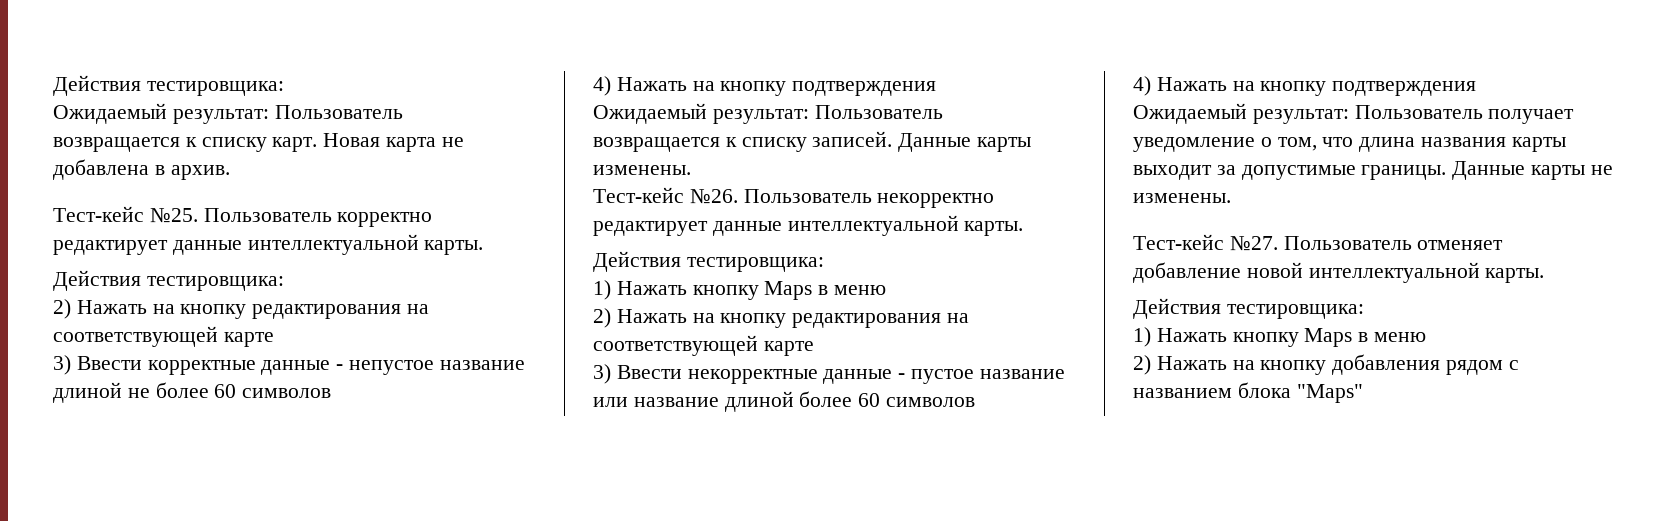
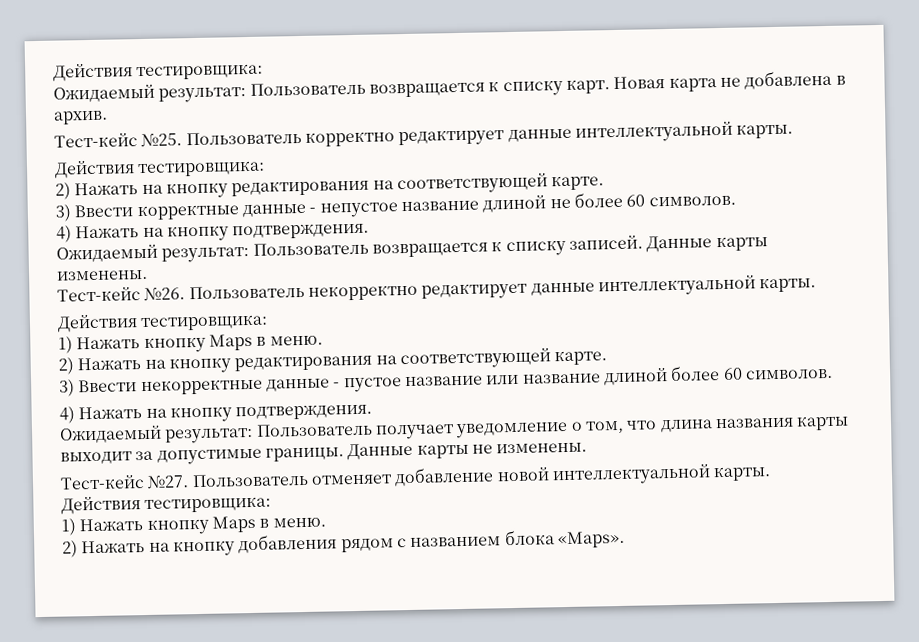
[223,332,274,347] карте -> [551,175,605,191] карте.
[242,388,332,398] [593,76,937,96] символов // 4) Нажать на кнопку подтверждения -> [648,195,736,207] [56,222,370,243] символов. // 4) Нажать на кнопку подтверждения.
[834,285,887,295] [593,308,970,328] [593,335,814,356] меню // 2) Нажать на кнопку редактирования на соответствующей карте -> [269,335,323,346] [58,347,608,375] меню. // 2) Нажать на кнопку редактирования на соответствующей карте.
[886,397,976,407] [1133,76,1477,96] символов // 4) Нажать на кнопку подтверждения -> [744,368,833,380] [59,403,373,424] символов. // 4) Нажать на кнопку подтверждения.
[1374,332,1427,342] меню -> [272,517,326,528] меню.
[1296,384,1363,403] "Maps" -> [557,530,625,549] «Maps».

